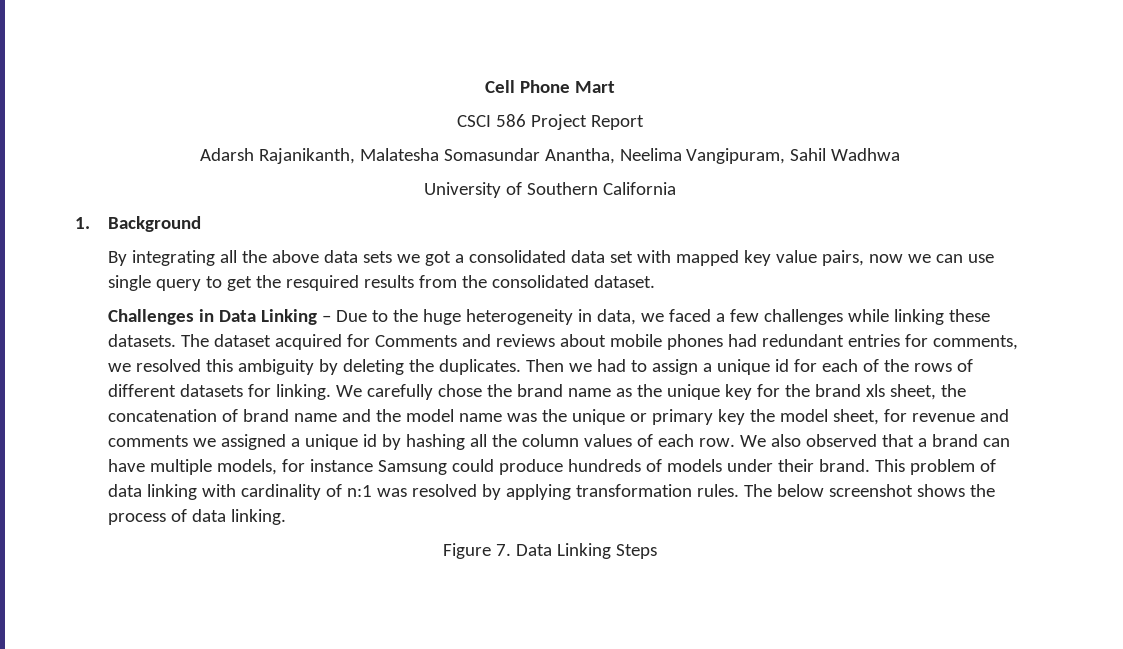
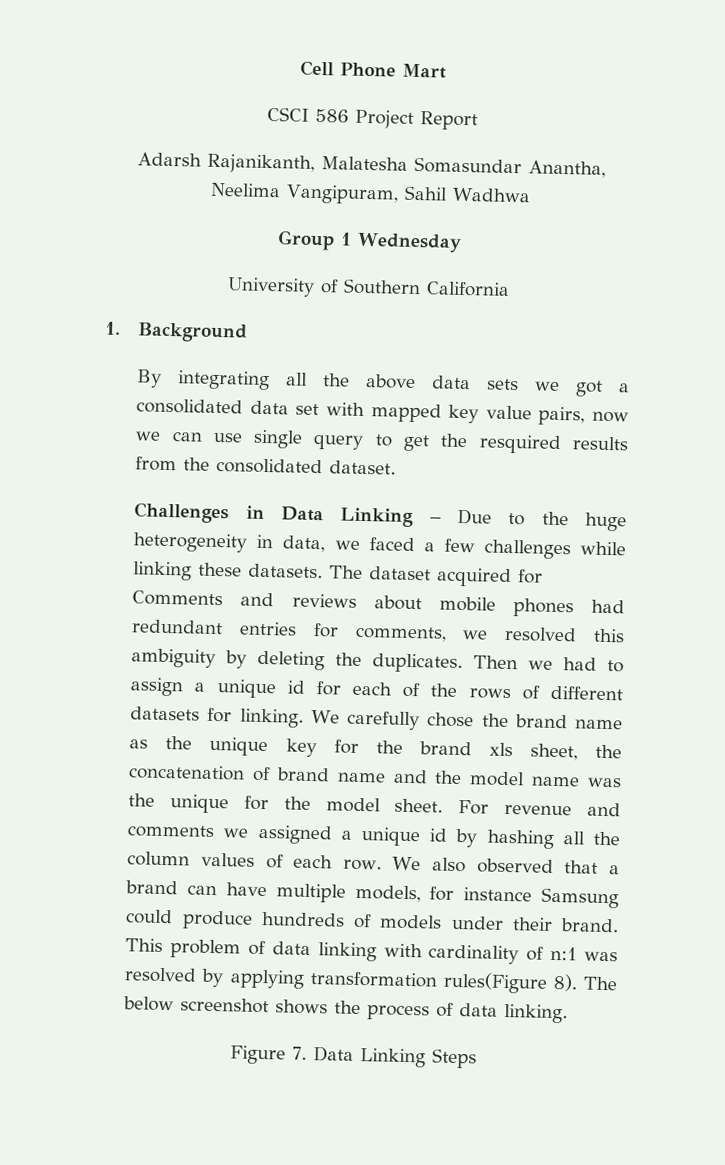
(901, 154) none -> [277,230,463,253] // Group 1 Wednesday
[629,409,907,425] or primary key the model sheet, for -> [243,795,490,815] for the model sheet. For
[696,484,739,497] rules. -> [442,971,578,994] rules(Figure 8).

